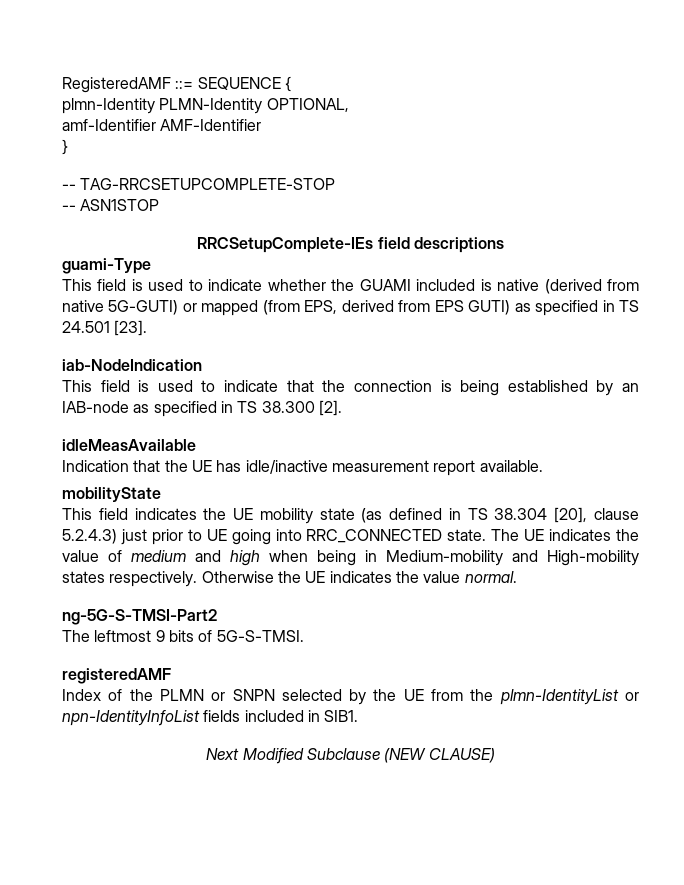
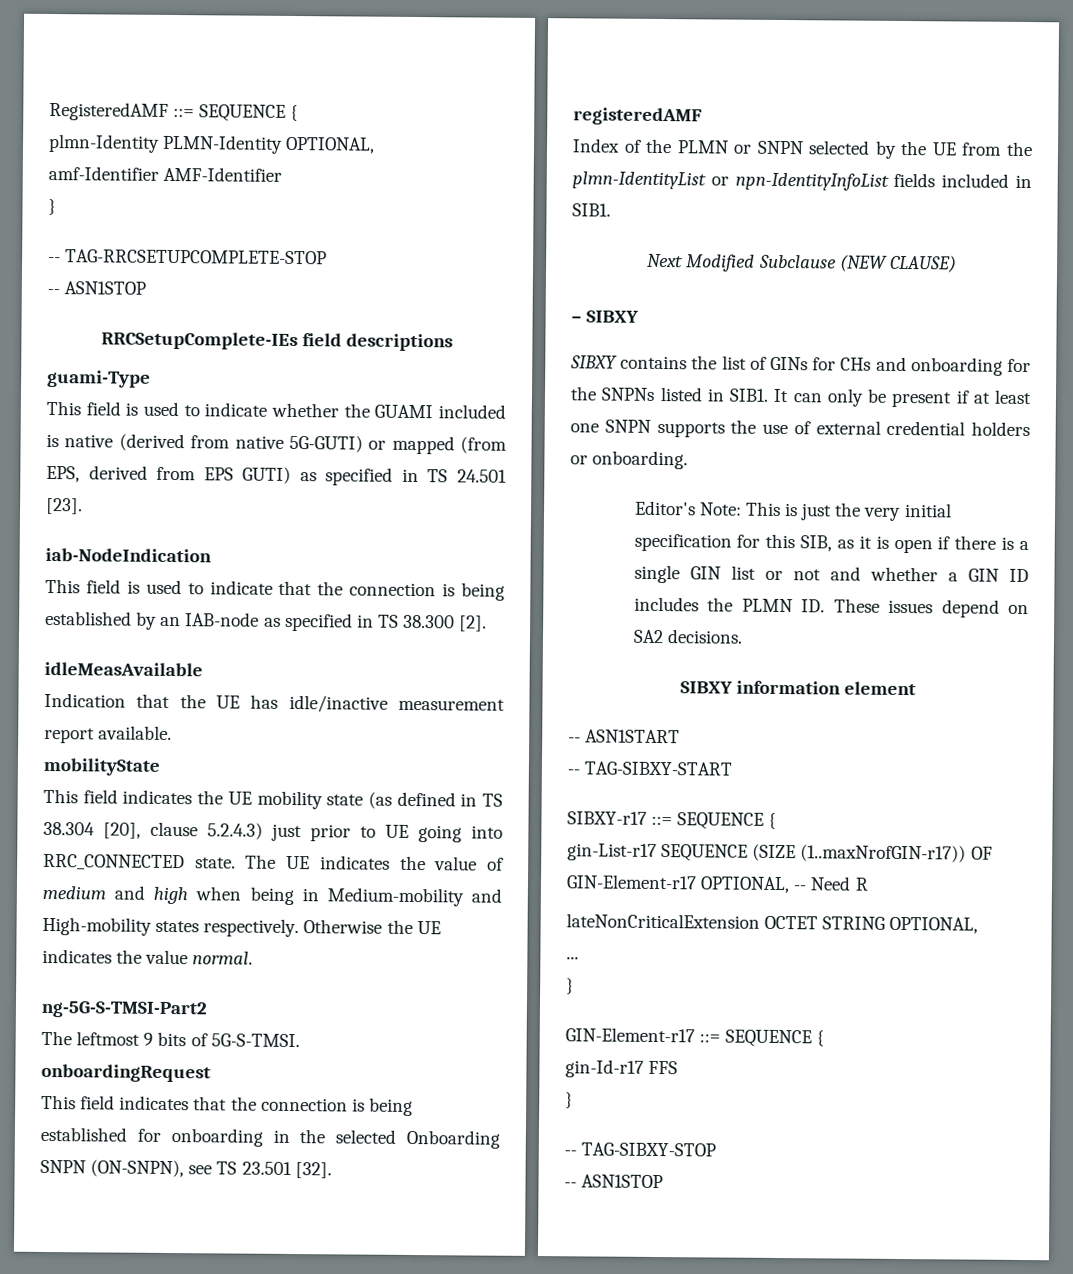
(304, 636) none -> [41,1063,211,1083] [41,1094,413,1116] [40,1126,500,1149] [40,1159,332,1179] // onboardingRequest // This field indicates that the connection is being established for onboarding in the selected Onboarding SNPN (ON-SNPN), see TS 23.501 [32].
(495, 755) none -> [571,310,640,323] [570,355,1031,376] [570,386,1032,408] [570,419,1030,438] [570,450,689,470] [634,500,952,521] [633,533,1030,554] [633,564,1029,584] [633,596,1029,618] [632,629,743,644] [679,680,917,696] [568,729,681,744] [567,761,733,776] [567,811,777,830] [567,843,993,863] [566,874,869,894] [566,913,979,934] [566,956,579,960] [566,978,574,995] [565,1027,825,1048] [565,1059,679,1078] [565,1092,573,1109] [564,1142,717,1157] [564,1174,664,1189] // – SIBXY // SIBXY contains the list of GINs for CHs and onboarding for the SNPNs listed in SIB1. It can only be present if at least one SNPN supports the use of external credential holders or onboarding. // Editor's Note: This is just the very initial specification for this SIB, as it is open if there is a single GIN list or not and whether a GIN ID includes the PLMN ID. These issues depend on SA2 decisions. // SIBXY information element // -- ASN1START // -- TAG-SIBXY-START // SIBXY-r17 ::= SEQUENCE { // gin-List-r17 SEQUENCE (SIZE (1..maxNrofGIN-r17)) OF GIN-Element-r17 OPTIONAL, -- Need R // lateNonCriticalExtension OCTET STRING OPTIONAL, // ... // } // GIN-Element-r17 ::= SEQUENCE { // gin-Id-r17 FFS // } // -- TAG-SIBXY-STOP // -- ASN1STOP

